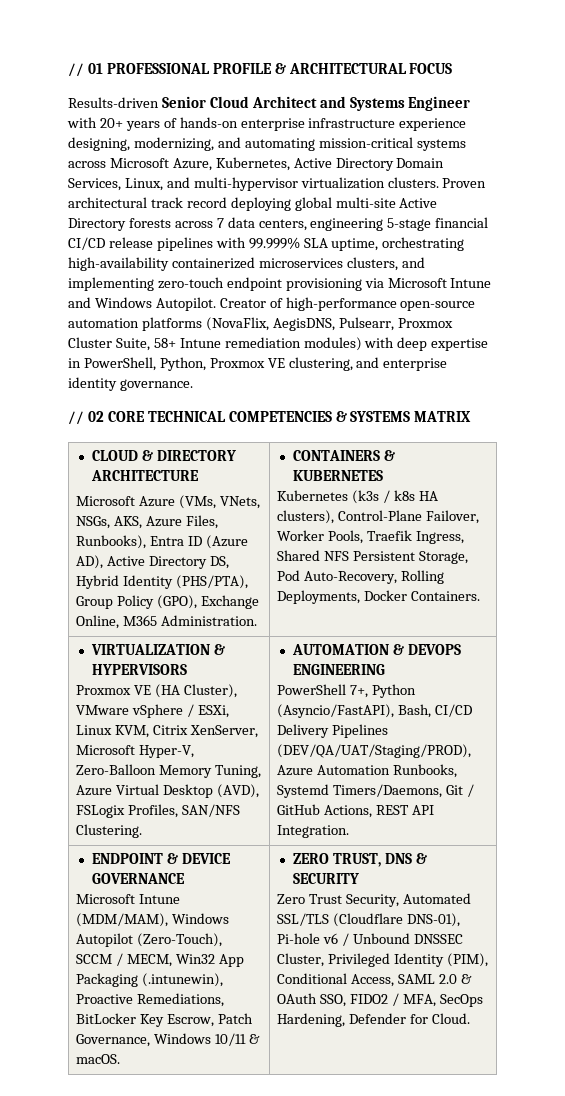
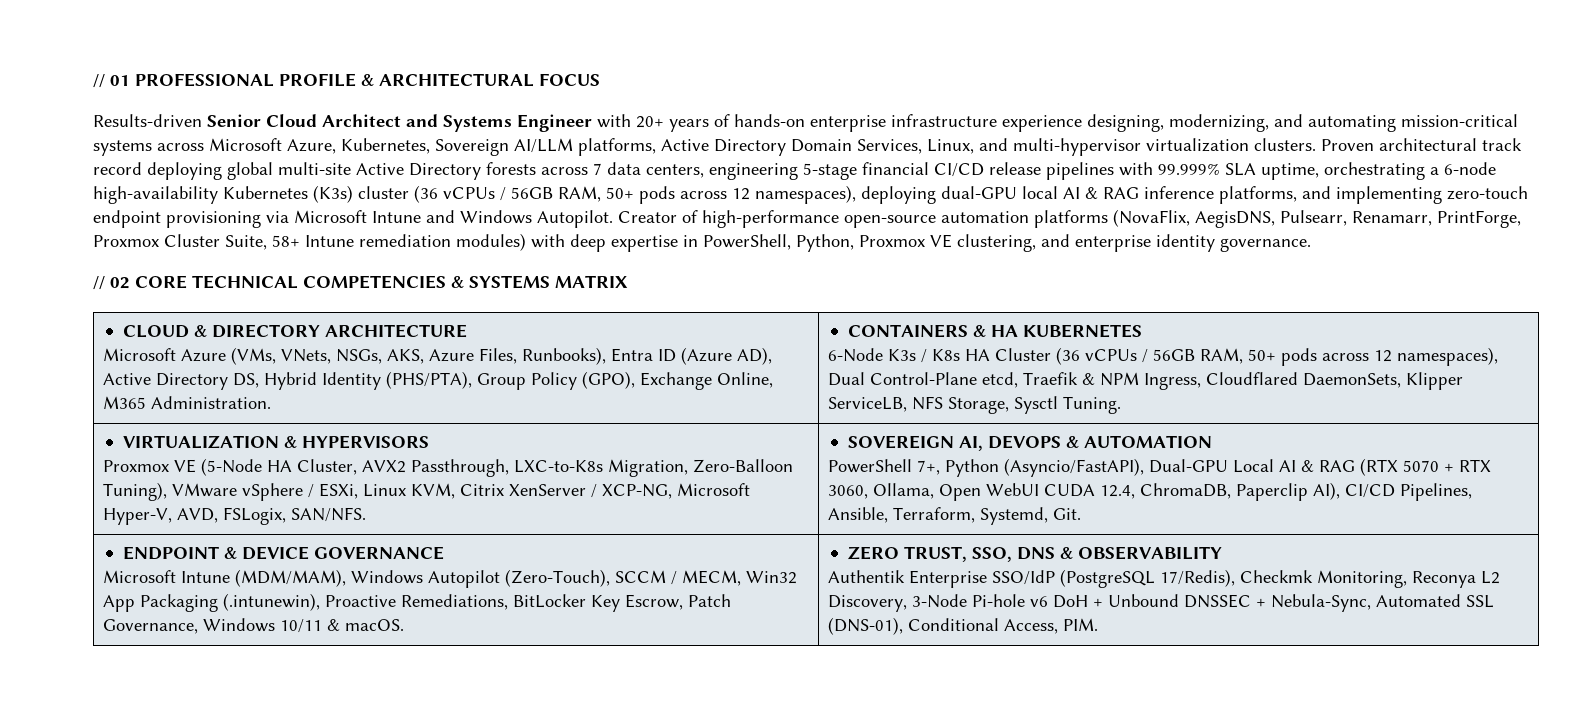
(290, 164) none -> [435,138,656,156] Sovereign AI/LLM platforms,
[68,257,398,271] high-availability containerized microservices clusters, -> [1430,162,1496,175] [93,185,1297,204] a 6-node high-availability Kubernetes (K3s) cluster (36 vCPUs / 56GB RAM, 50+ pods across 12 namespaces), deploying dual-GPU local AI & RAG inference platforms,
(394, 324) none -> [1352,210,1521,228] Renamarr, PrintForge,
(396, 455) none -> [991,325,1019,337] HA
[277,490,438,504] [277,510,479,524] [277,530,464,544] [277,550,468,564] [277,570,444,584] [277,590,480,604] Kubernetes (k3s / k8s HA clusters), Control-Plane Failover, Worker Pools, Traefik Ingress, Shared NFS Persistent Storage, Pod Auto-Recovery, Rolling Deployments, Docker Containers. -> [827,347,1498,366] [827,372,1463,390] [827,396,1121,414] 6-Node K3s / K8s HA Cluster (36 vCPUs / 56GB RAM, 50+ pods across 12 namespaces), Dual Control-Plane etcd, Traefik & NPM Ingress, Cloudflared DaemonSets, Klipper ServiceLB, NFS Storage, Sysctl Tuning.
[154,684,237,698] (HA Cluster), -> [200,458,793,477] [102,482,167,501] (5-Node HA Cluster, AVX2 Passthrough, LXC-to-K8s Migration, Zero-Balloon Tuning),
[189,725,258,738] [76,745,195,758] [76,764,261,778] [76,784,259,798] [76,804,240,818] [76,824,143,838] [292,644,461,655] [293,664,386,675] [277,684,416,698] [277,704,472,718] [277,724,389,738] [277,744,472,758] [277,764,457,778] [277,784,474,798] [277,804,434,818] [277,825,350,838] XenServer, Microsoft Hyper-V, Zero-Balloon Memory Tuning, Azure Virtual Desktop (AVD), FSLogix Profiles, SAN/NFS Clustering. | AUTOMATION & DEVOPS ENGINEERING // PowerShell 7+, Python (Asyncio/FastAPI), Bash, CI/CD Delivery Pipelines (DEV/QA/UAT/Staging/PROD), Azure Automation Runbooks, Systemd Timers/Daemons, Git / GitHub Actions, REST API Integration. -> [508,483,750,499] [102,507,366,525] [848,435,1213,451] [827,458,1491,477] [827,482,1472,501] [827,507,1081,525] XenServer / XCP-NG, Microsoft Hyper-V, AVD, FSLogix, SAN/NFS. | SOVEREIGN AI, DEVOPS & AUTOMATION // PowerShell 7+, Python (Asyncio/FastAPI), Dual-GPU Local AI & RAG (RTX 5070 + RTX 3060, Ollama, Open WebUI CUDA 12.4, ChromaDB, Paperclip AI), CI/CD Pipelines, Ansible, Terraform, Systemd, Git.
(382, 860) none -> [972,547,1013,562] SSO,
[293,873,360,884] [277,893,471,907] [277,913,460,927] [277,933,463,946] [277,953,488,967] [277,973,472,987] [277,993,483,1007] [277,1013,470,1027] SECURITY // Zero Trust Security, Automated SSL/TLS (Cloudflare DNS-01), Pi-hole v6 / Unbound DNSSEC Cluster, Privileged Identity (PIM), Conditional Access, SAML 2.0 & OAuth SSO, FIDO2 / MFA, SecOps Hardening, Defender for Cloud. -> [1078,546,1223,560] [827,569,1500,588] [827,594,1494,612] [827,617,1098,635] OBSERVABILITY // Authentik Enterprise SSO/IdP (PostgreSQL 17/Redis), Checkmk Monitoring, Reconya L2 Discovery, 3-Node Pi-hole v6 DoH + Unbound DNSSEC + Nebula-Sync, Automated SSL (DNS-01), Conditional Access, PIM.

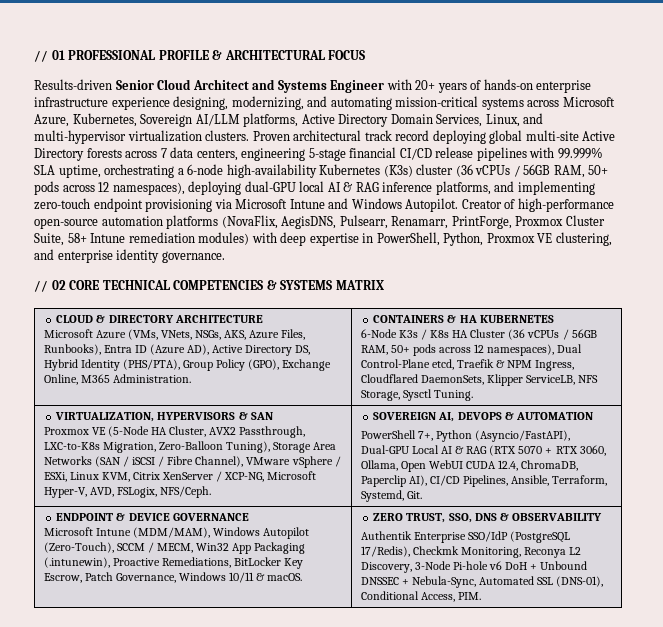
[123,435,430,449] VIRTUALIZATION & HYPERVISORS -> [55,412,273,422] VIRTUALIZATION, HYPERVISORS & SAN
(167, 491) none -> [273,442,337,453] [43,456,244,467] Storage Area Networks (SAN / iSCSI / Fibre Channel),
[290,507,366,522] SAN/NFS. -> [160,486,212,498] NFS/Ceph.

